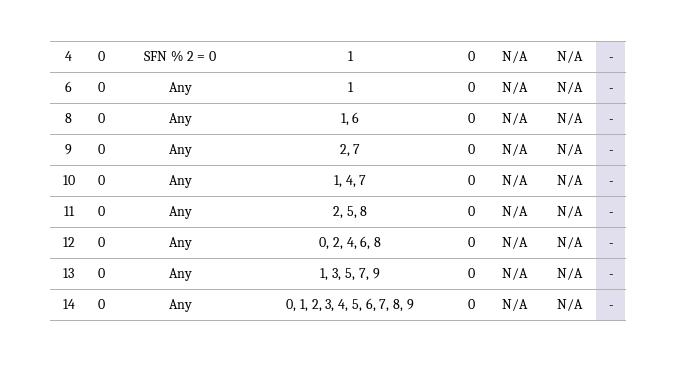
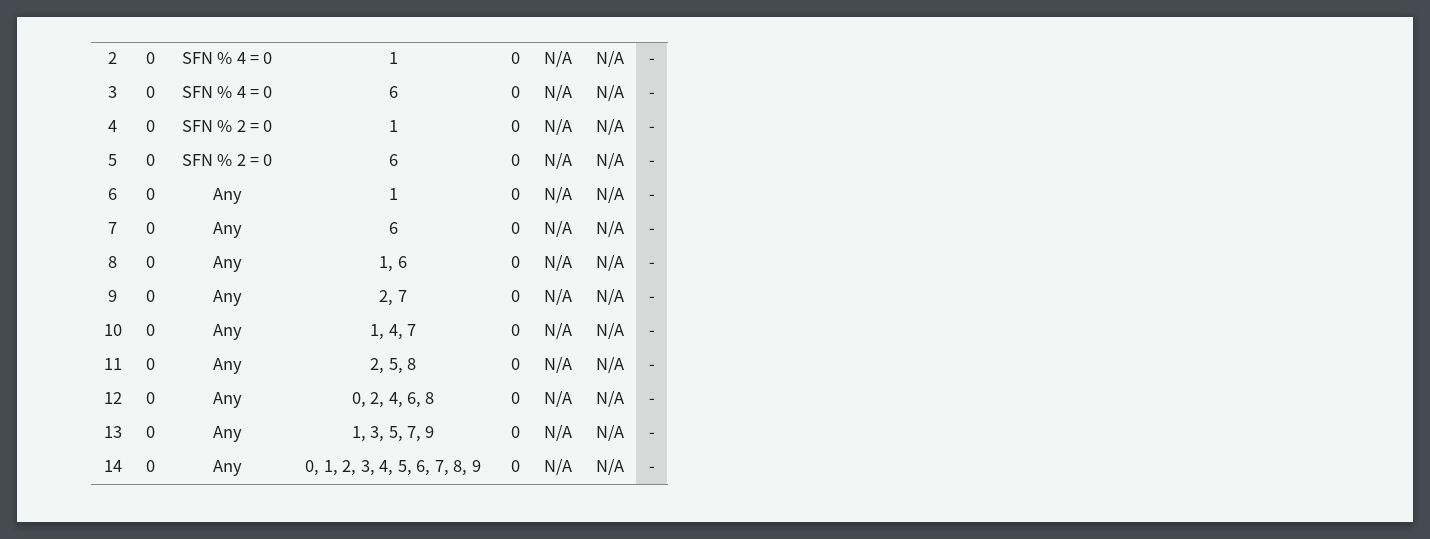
(65, 56) none -> [108,52,117,64] [145,52,155,64] [181,52,273,64] [388,52,398,64] [510,52,520,64] [543,50,572,67] [596,50,624,67] [649,58,655,64] [108,86,117,98] [145,86,155,98] [181,86,273,98] [388,86,398,98] [510,86,520,98] [543,84,572,101] [596,84,624,101] [649,92,655,98] 2 | 0 | SFN % 4 = 0 | 1 | 0 | N/A | N/A | - // 3 | 0 | SFN % 4 = 0 | 6 | 0 | N/A | N/A | - //
(614, 59) none -> [108,154,117,166] [145,154,155,166] [181,154,273,166] [388,154,398,166] [510,154,520,166] [543,152,572,169] [596,152,624,169] [649,160,655,166] // 5 | 0 | SFN % 2 = 0 | 6 | 0 | N/A | N/A | -
(614, 90) none -> [108,222,117,234] [145,222,155,234] [212,222,242,238] [388,222,398,234] [510,222,520,234] [543,220,572,237] [596,220,624,237] [649,228,655,234] // 7 | 0 | Any | 6 | 0 | N/A | N/A | -

